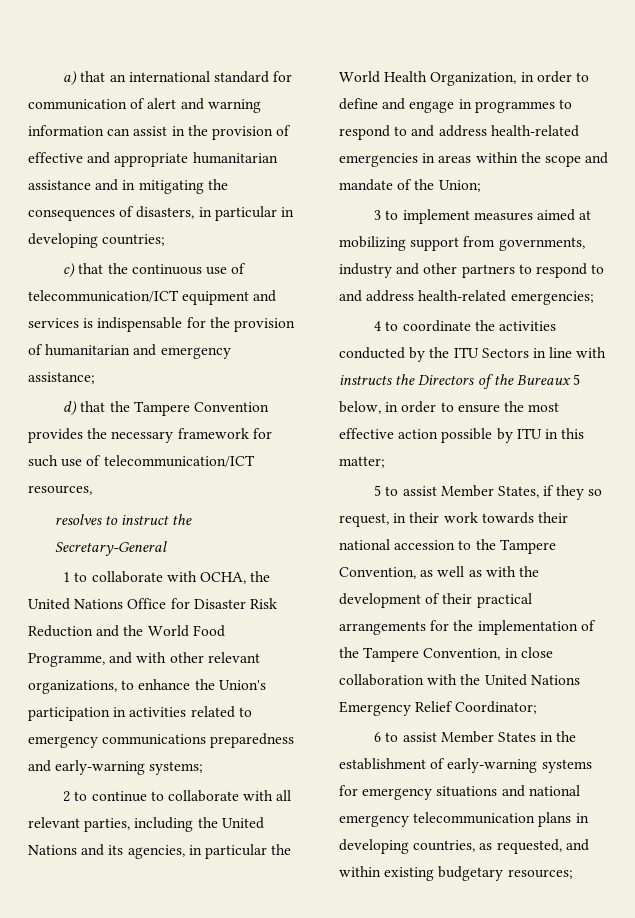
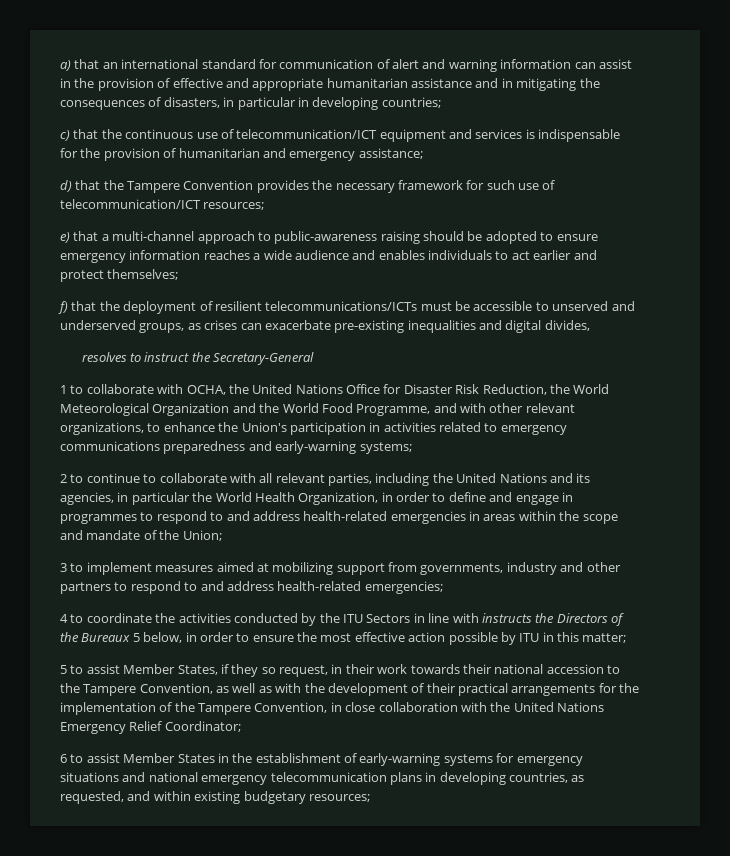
[28,485,92,495] resources, -> [203,202,265,210] [60,231,598,244] [60,250,597,263] [60,269,179,282] [58,301,635,314] [60,320,590,333] resources; // e) that a multi-channel approach to public-awareness raising should be adopted to ensure emergency information reaches a wide audience and enables individuals to act earlier and protect themselves; // f) that the deployment of resilient telecommunications/ICTs must be accessible to unserved and underserved groups, as crises can exacerbate pre-existing inequalities and digital divides,
[28,625,93,637] Reduction -> [482,384,610,395] [60,403,230,416] Reduction, the World Meteorological Organization

